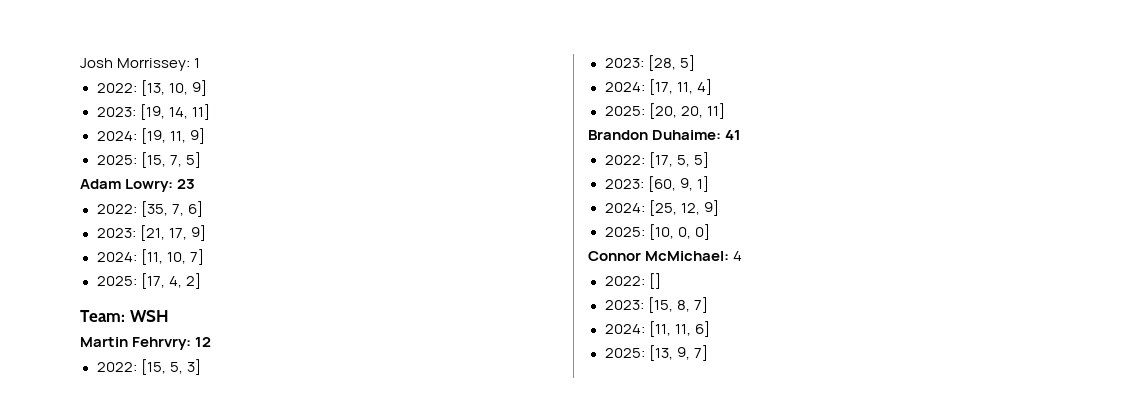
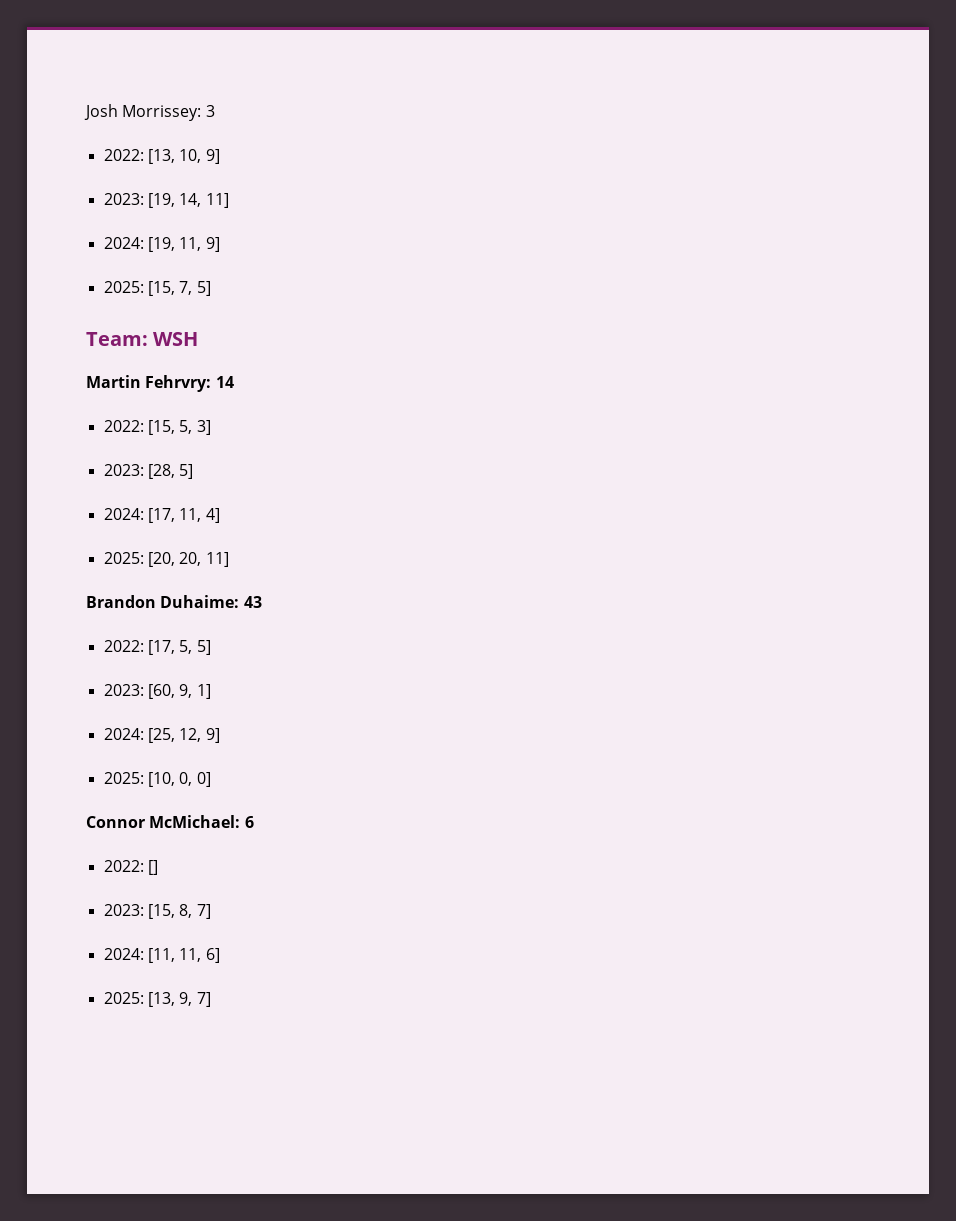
[194,58,201,68] 1 -> [205,105,215,117] 3
[80,179,196,192] [96,201,203,217] [96,225,206,241] [96,249,204,265] [96,273,201,289] // Adam Lowry: 23 // 2022: [35, 7, 6] // 2023: [21, 17, 9] // 2024: [11, 10, 7] // 2025: [17, 4, 2] -> (211, 288) none
[195,337,212,347] 12 -> [215,376,234,388] 14
[725,130,742,140] 41 -> [243,596,262,608] 43
[733,251,743,261] 4 -> [244,816,254,828] 6

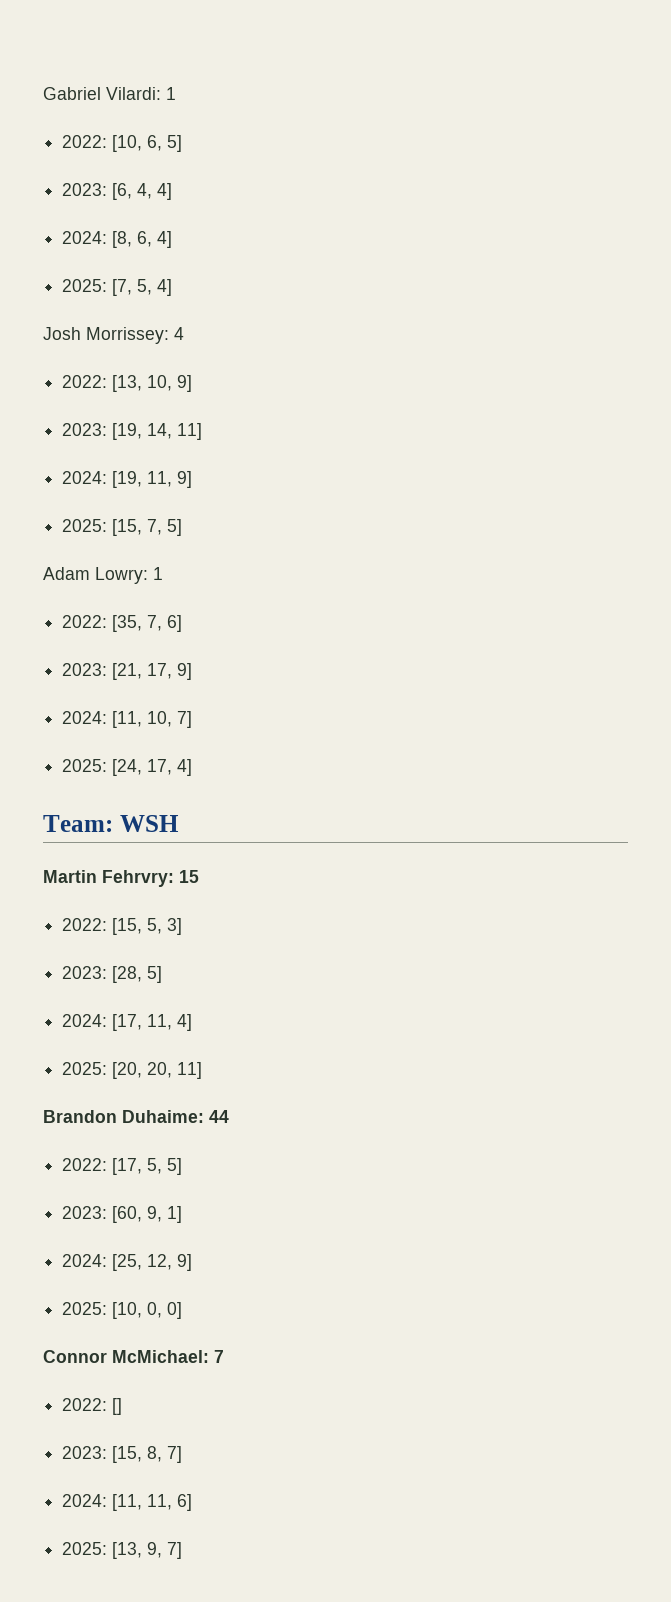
(84, 112) none -> [43,87,176,100] [62,135,183,152] [62,183,173,200] [62,231,173,248] [62,279,173,296] Gabriel Vilardi: 1 // 2022: [10, 6, 5] // 2023: [6, 4, 4] // 2024: [8, 6, 4] // 2025: [7, 5, 4] //
[205,105,215,117] 3 -> [174,327,184,340] 4
(211, 288) none -> [43,567,163,584] [62,615,183,632] [62,663,193,680] [62,711,193,728] [62,759,193,776] // Adam Lowry: 1 // 2022: [35, 7, 6] // 2023: [21, 17, 9] // 2024: [11, 10, 7] // 2025: [24, 17, 4]
[215,376,234,388] 14 -> [179,870,199,883] 15
[243,596,262,608] 43 -> [209,1110,229,1123] 44
[244,816,254,828] 6 -> [214,1350,224,1363] 7

